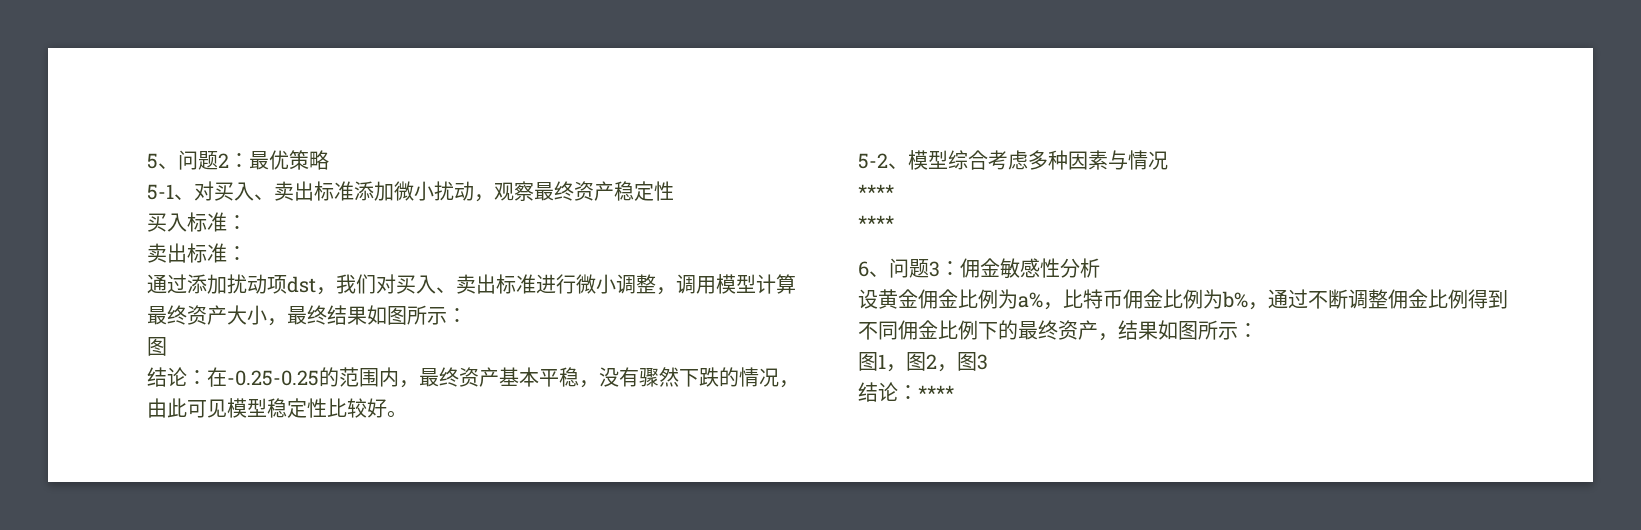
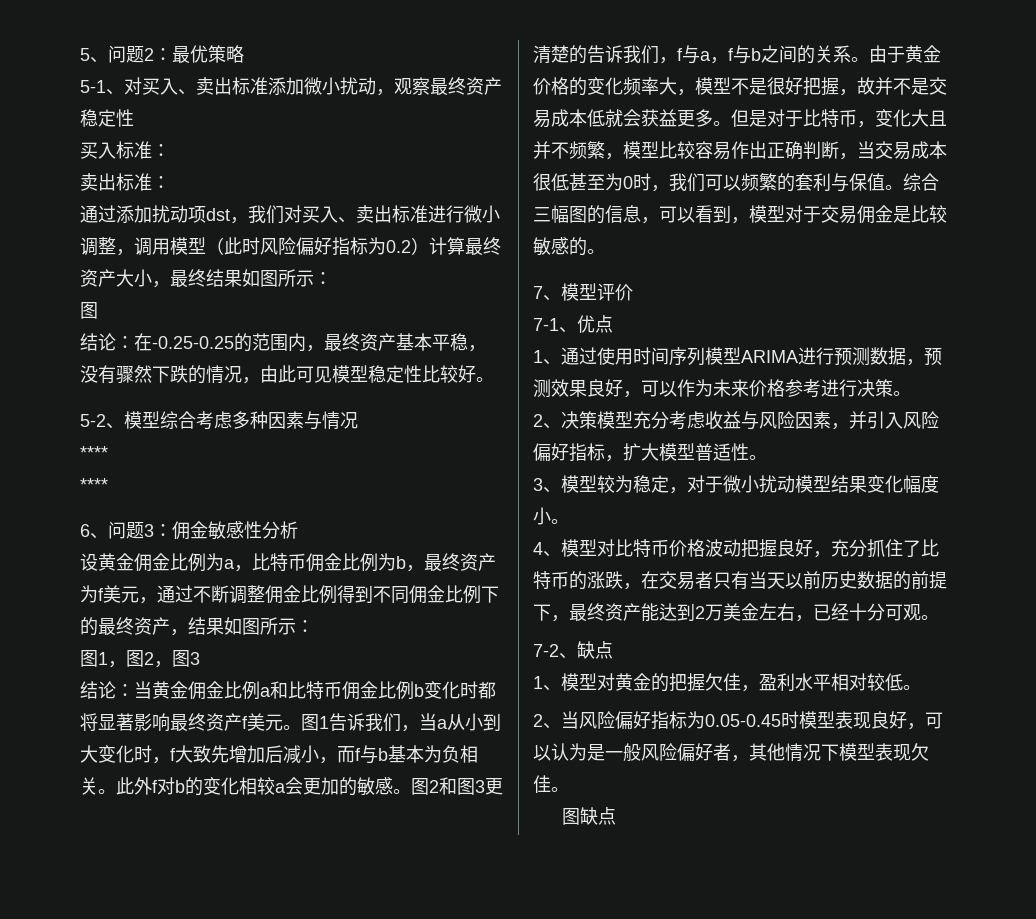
(756, 283) none -> [206,237,429,256] （此时风险偏好指标为0.2）
[1018,292,1043,308] a% -> [224,559,235,569] a
[1222,291,1248,308] b% -> [396,553,496,572] [80,585,139,603] b，最终资产为f美元
[918,385,954,400] **** -> [134,681,496,700] [80,713,501,732] [80,745,478,764] [80,777,503,796] [533,45,941,64] [533,77,947,96] [533,109,947,128] [533,141,947,160] [533,173,939,192] [533,205,947,224] [533,237,605,256] [533,283,633,301] [533,315,613,333] [533,347,942,366] [533,379,911,398] [533,411,939,430] [533,443,767,462] [533,475,939,494] [533,507,569,525] [533,539,939,558] [533,571,947,590] [533,603,939,622] [533,641,613,659] [533,673,921,692] [533,711,943,730] [533,743,929,762] [533,775,569,793] [561,807,616,825] 当黄金佣金比例a和比特币佣金比例b变化时都将显著影响最终资产f美元。图1告诉我们，当a从小到大变化时，f大致先增加后减小，而f与b基本为负相关。此外f对b的变化相较a会更加的敏感。图2和图3更清楚的告诉我们，f与a，f与b之间的关系。由于黄金价格的变化频率大，模型不是很好把握，故并不是交易成本低就会获益更多。但是对于比特币，变化大且并不频繁，模型比较容易作出正确判断，当交易成本很低甚至为0时，我们可以频繁的套利与保值。综合三幅图的信息，可以看到，模型对于交易佣金是比较敏感的。 // 7、模型评价 // 7-1、优点 // 1、通过使用时间序列模型ARIMA进行预测数据，预测效果良好，可以作为未来价格参考进行决策。 // 2、决策模型充分考虑收益与风险因素，并引入风险偏好指标，扩大模型普适性。 // 3、模型较为稳定，对于微小扰动模型结果变化幅度小。 // 4、模型对比特币价格波动把握良好，充分抓住了比特币的涨跌，在交易者只有当天以前历史数据的前提下，最终资产能达到2万美金左右，已经十分可观。 // 7-2、缺点 // 1、模型对黄金的把握欠佳，盈利水平相对较低。 // 2、当风险偏好指标为0.05-0.45时模型表现良好，可以认为是一般风险偏好者，其他情况下模型表现欠佳。 // 图缺点

